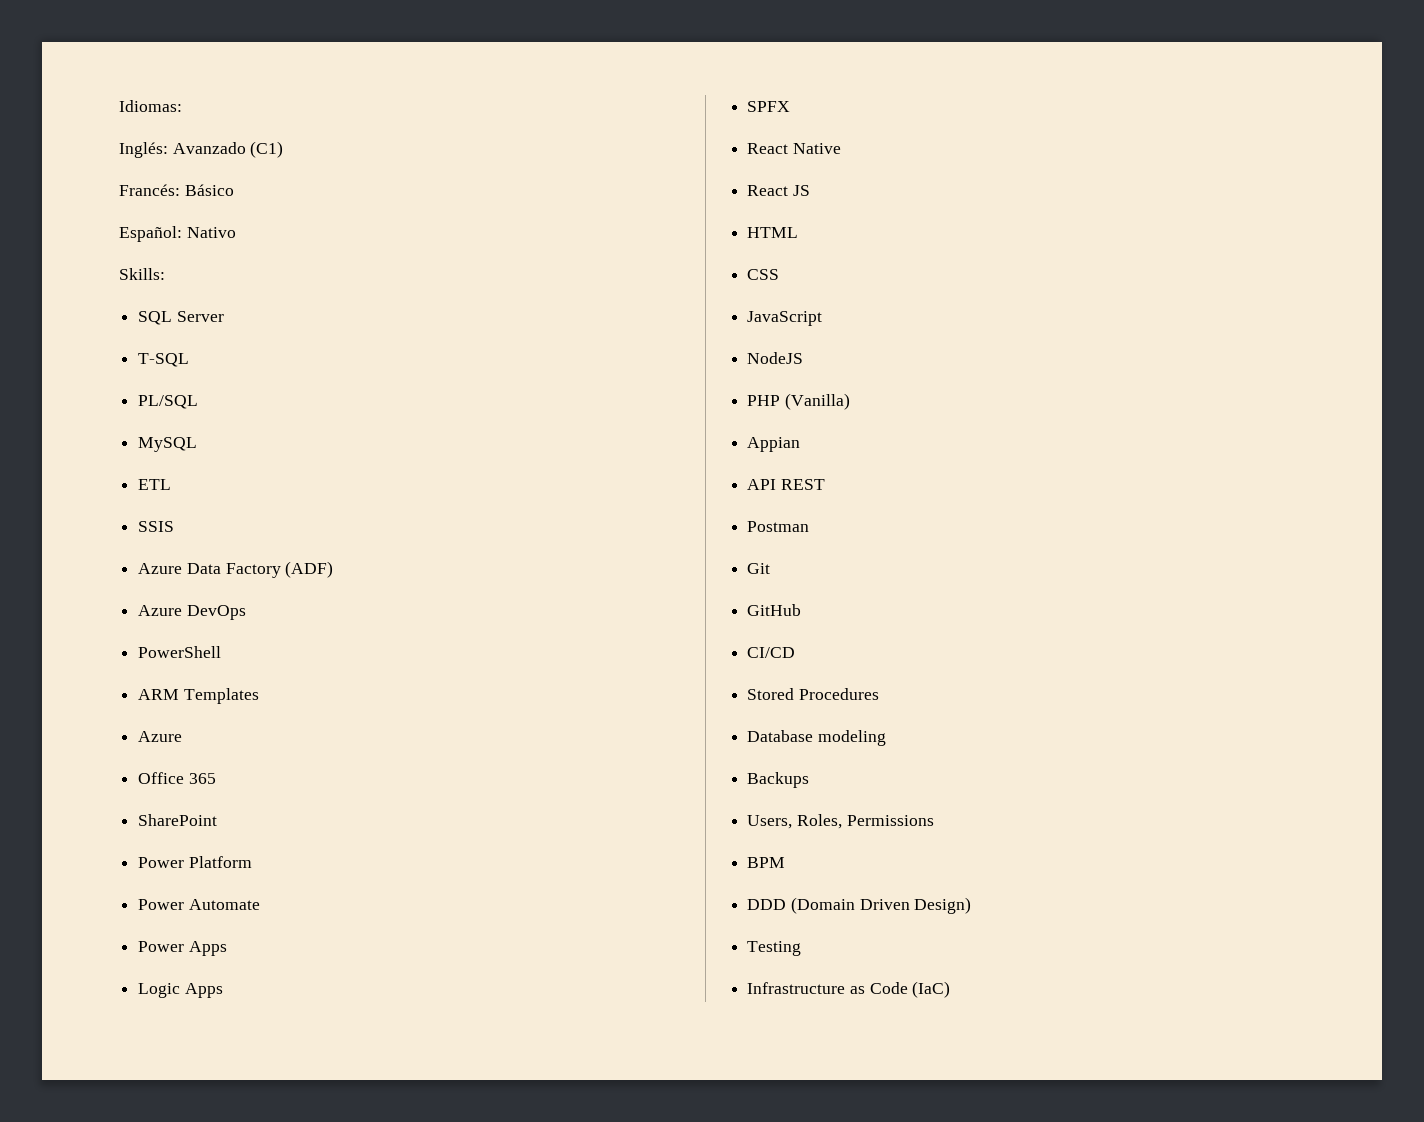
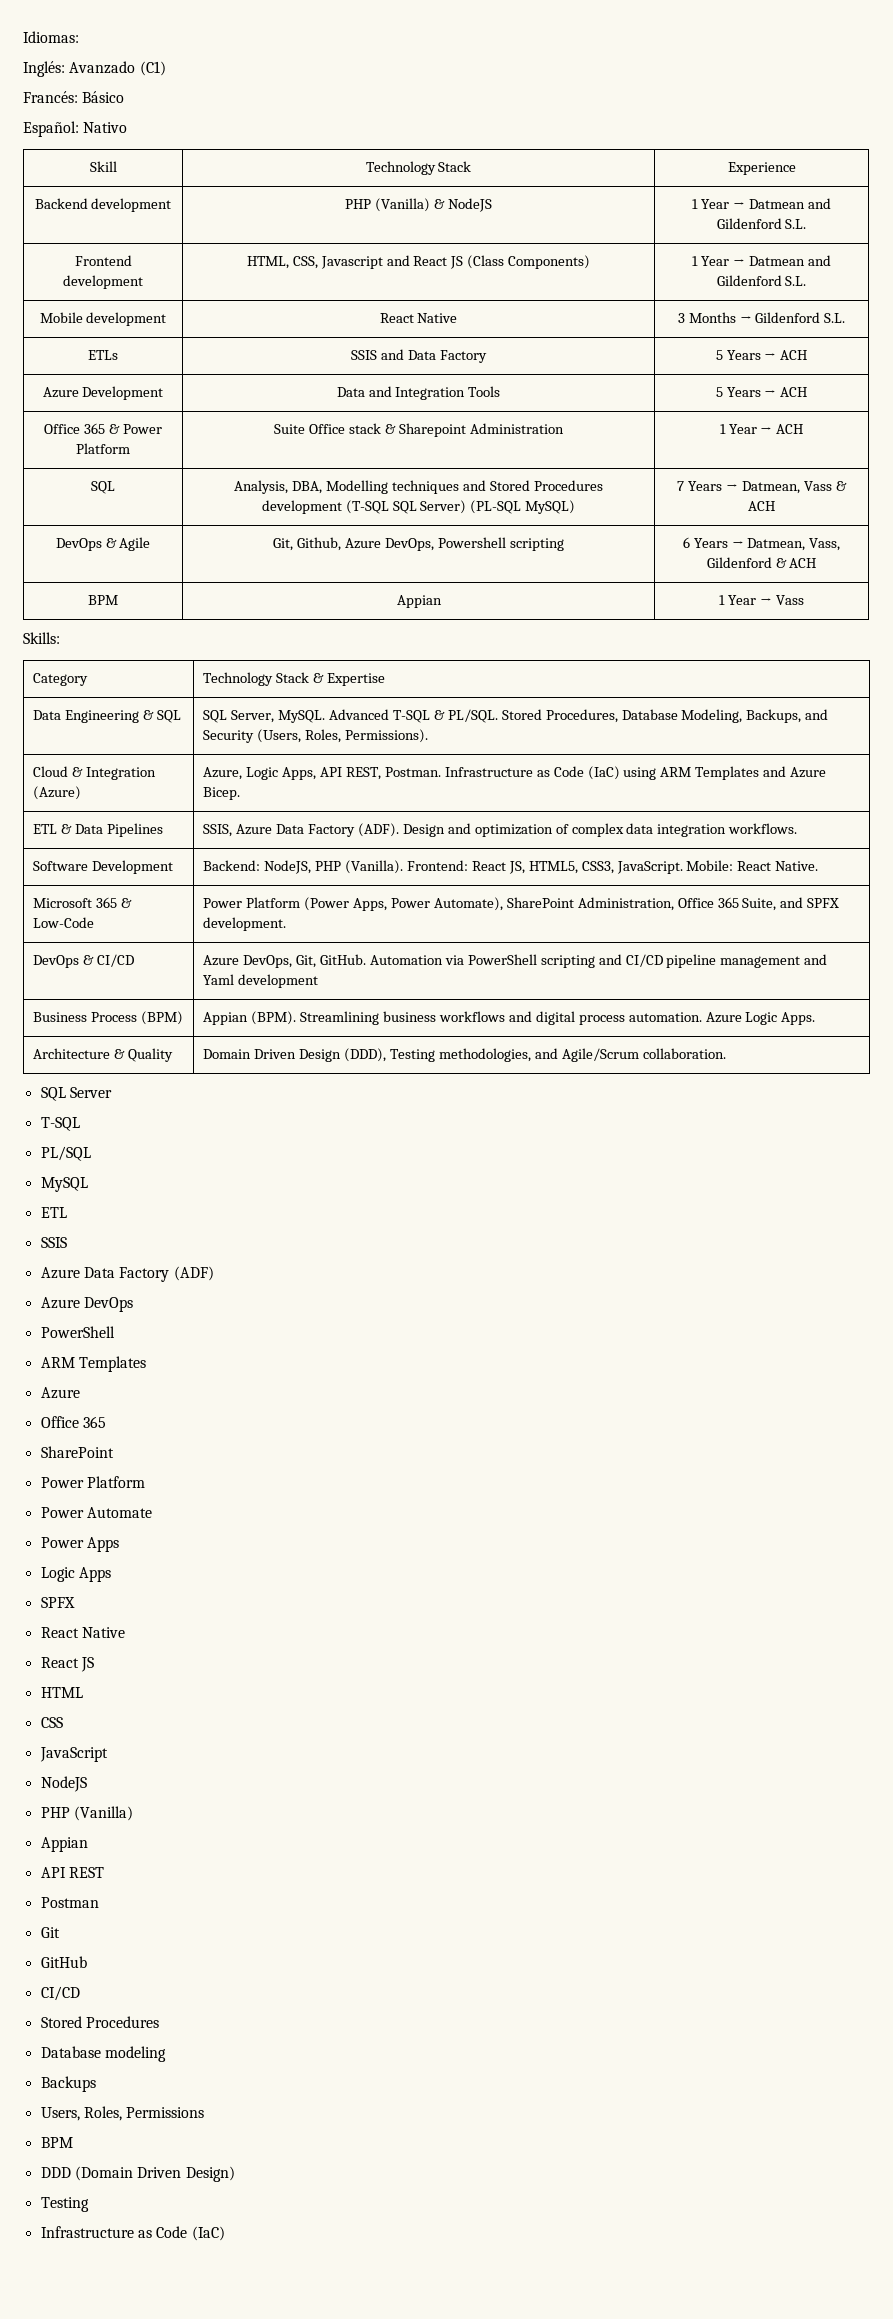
[119,268,165,280] // Skills: -> [89,161,117,172] [365,161,472,175] [727,162,796,175] [34,198,172,212] [345,198,492,212] [692,198,831,209] [716,218,807,229] [74,255,132,266] [63,275,143,289] [246,255,591,269] [692,255,831,266] [716,275,807,286] [39,312,167,326] [379,313,458,323] [677,312,846,323] [88,350,118,360] [351,349,487,363] [715,350,808,360] [42,386,164,400] [336,386,501,400] [715,387,808,397] [44,423,162,434] [76,443,130,454] [274,423,564,437] [719,424,804,434] [91,481,115,494] [234,480,603,494] [261,500,576,514] [677,481,847,494] [747,501,775,511] [55,537,151,551] [273,537,564,551] [682,537,841,551] [706,557,817,568] [88,595,118,605] [396,595,442,608] [719,595,804,605] [23,632,60,644] [33,673,89,686] [203,672,386,686] [33,710,182,723] [203,709,829,723] [203,729,429,743] [33,766,157,780] [33,786,82,800] [203,766,827,780] [203,787,241,800] [33,823,164,837] [203,823,798,837] [33,860,174,874] [203,860,819,874] [33,897,133,908] [33,917,95,928] [203,897,840,911] [203,917,287,931] [33,954,135,968] [203,954,828,968] [203,974,319,988] [33,1011,184,1025] [203,1011,816,1025] [33,1048,174,1062] [203,1048,726,1062] // Skill | Technology Stack | Experience // Backend development | PHP (Vanilla) & NodeJS | 1 Year → Datmean and Gildenford S.L. // Frontend development | HTML, CSS, Javascript and React JS (Class Components) | 1 Year → Datmean and Gildenford S.L. // Mobile development | React Native | 3 Months → Gildenford S.L. // ETLs | SSIS and Data Factory | 5 Years → ACH // Azure Development | Data and Integration Tools | 5 Years → ACH // Office 365 & Power Platform | Suite Office stack & Sharepoint Administration | 1 Year → ACH // SQL | Analysis, DBA, Modelling techniques and Stored Procedures development (T-SQL SQL Server) (PL-SQL MySQL) | 7 Years → Datmean, Vass & ACH // DevOps & Agile | Git, Github, Azure DevOps, Powershell scripting | 6 Years → Datmean, Vass, Gildenford & ACH // BPM | Appian | 1 Year → Vass // Skills: // Category | Technology Stack & Expertise // Data Engineering & SQL | SQL Server, MySQL. Advanced T-SQL & PL/SQL. Stored Procedures, Database Modeling, Backups, and Security (Users, Roles, Permissions). // Cloud & Integration (Azure) | Azure, Logic Apps, API REST, Postman. Infrastructure as Code (IaC) using ARM Templates and Azure Bicep. // ETL & Data Pipelines | SSIS, Azure Data Factory (ADF). Design and optimization of complex data integration workflows. // Software Development | Backend: NodeJS, PHP (Vanilla). Frontend: React JS, HTML5, CSS3, JavaScript. Mobile: React Native. // Microsoft 365 & Low-Code | Power Platform (Power Apps, Power Automate), SharePoint Administration, Office 365 Suite, and SPFX development. // DevOps & CI/CD | Azure DevOps, Git, GitHub. Automation via PowerShell scripting and CI/CD pipeline management and Yaml development // Business Process (BPM) | Appian (BPM). Streamlining business workflows and digital process automation. Azure Logic Apps. // Architecture & Quality | Domain Driven Design (DDD), Testing methodologies, and Agile/Scrum collaboration.

